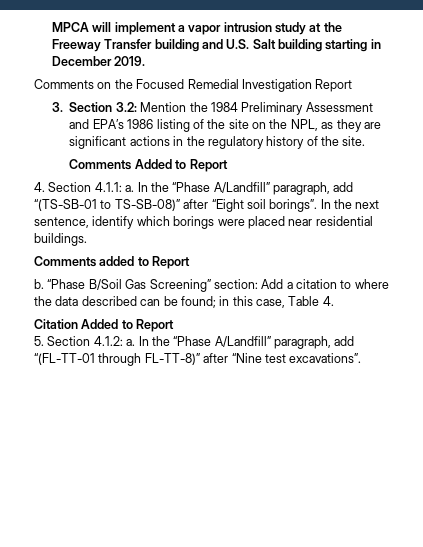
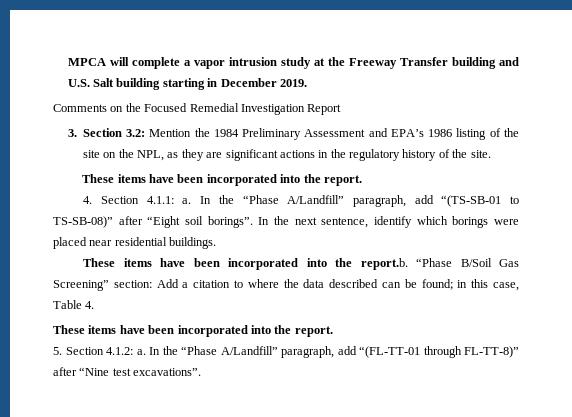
[114,22,176,35] implement -> [131,57,180,69] complete
[69,159,228,172] Comments Added to Report -> [82,174,362,186] These items have been incorporated into the report.
[34,256,191,269] [34,279,44,289] Comments added to Report // b. -> [83,258,408,270] These items have been incorporated into the report.b.
[34,319,175,332] Citation Added to Report -> [53,325,333,337] These items have been incorporated into the report.

